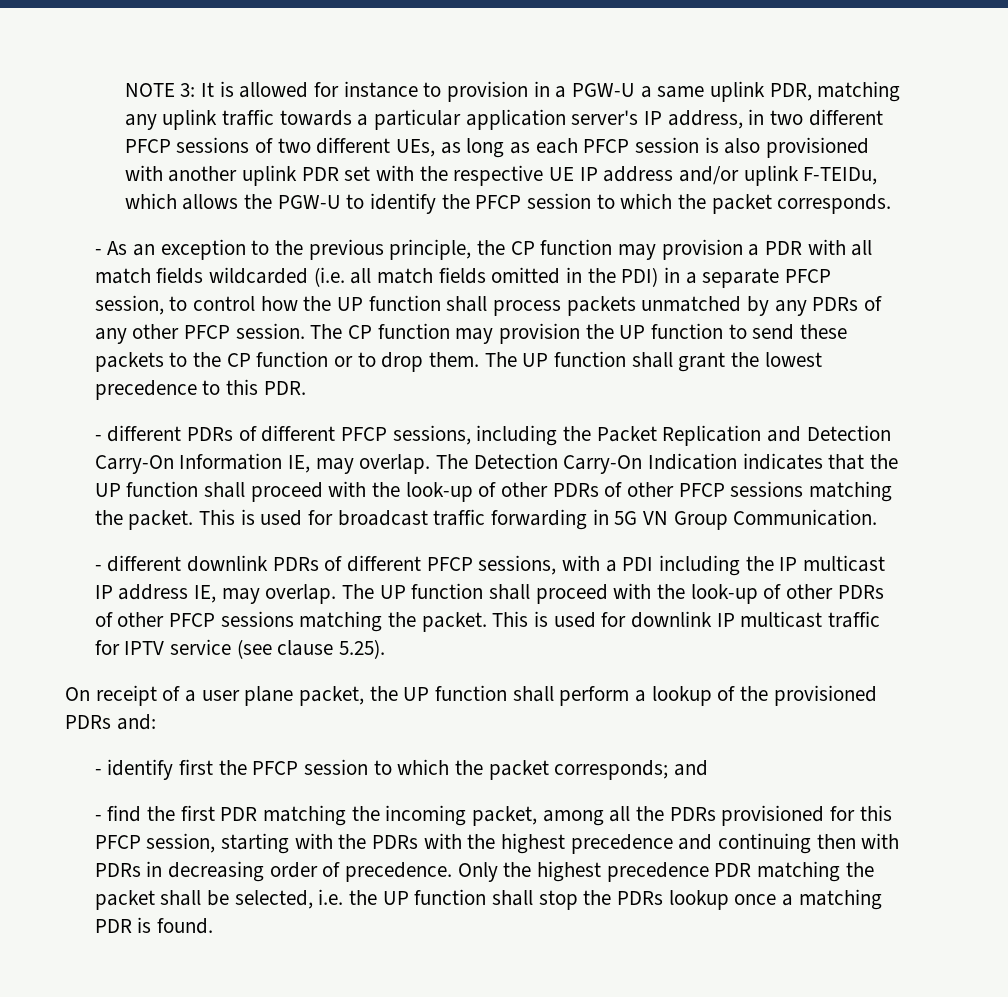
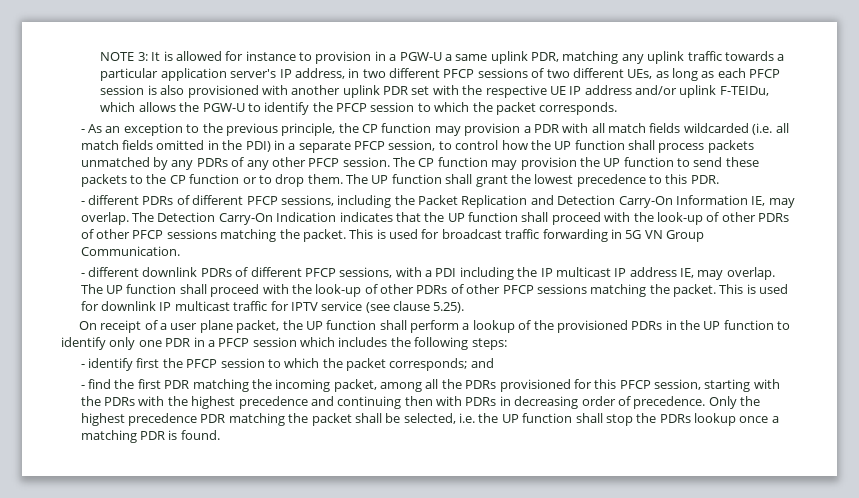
[116,714,156,730] and: -> [665,320,791,330] [61,337,507,350] in the UP function to identify only one PDR in a PFCP session which includes the following steps:

